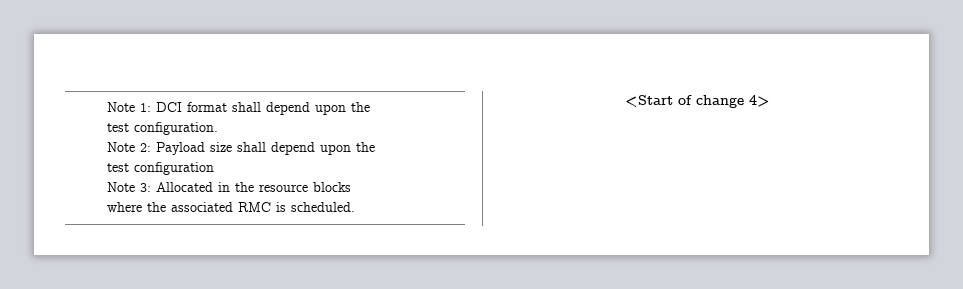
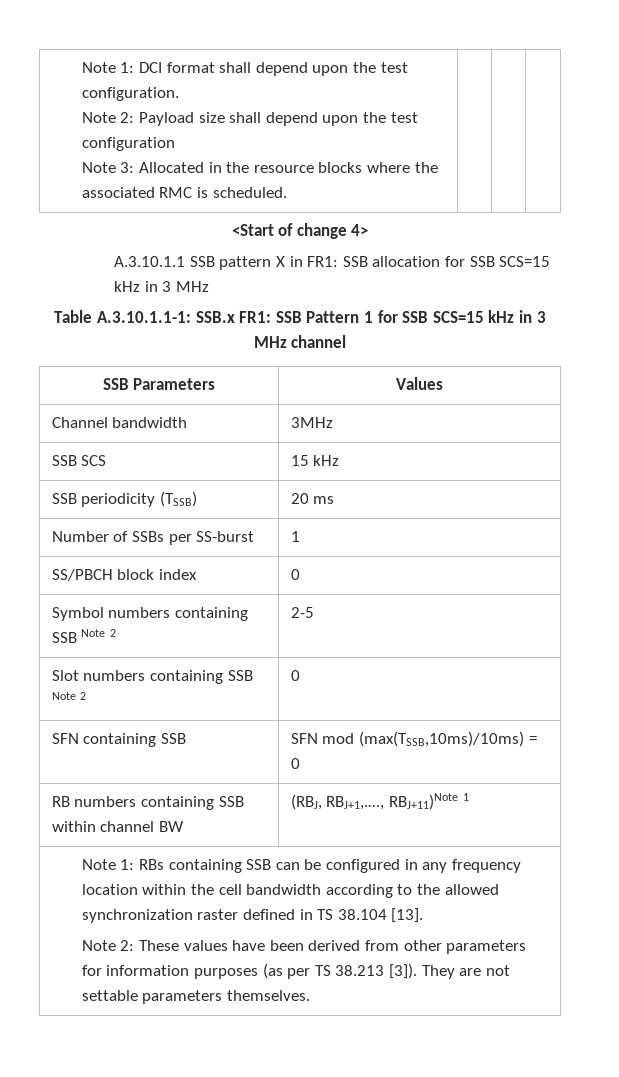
(770, 101) none -> [114,256,551,270] [114,281,209,292] [54,310,546,323] [253,335,347,348] [102,378,216,390] [396,377,443,390] [51,417,188,428] [290,417,333,428] [51,455,107,466] [290,455,340,466] [51,491,197,507] [290,493,335,504] [51,531,255,545] [290,531,300,542] [51,569,197,581] [290,569,300,580] [51,607,248,621] [51,629,116,643] [290,607,314,618] [51,670,253,684] [51,692,87,700] [290,670,300,681] [51,733,186,747] [290,731,537,747] [290,758,300,769] [51,796,244,810] [51,821,184,832] [290,793,469,810] [81,859,521,873] [81,884,499,898] [81,908,424,923] [81,940,527,954] [81,963,510,979] [81,990,311,1004] // A.3.10.1.1 SSB pattern X in FR1: SSB allocation for SSB SCS=15 kHz in 3 MHz // Table A.3.10.1.1-1: SSB.x FR1: SSB Pattern 1 for SSB SCS=15 kHz in 3 MHz channel // SSB Parameters | Values // Channel bandwidth | 3MHz // SSB SCS | 15 kHz // SSB periodicity (TSSB) | 20 ms // Number of SSBs per SS-burst | 1 // SS/PBCH block index | 0 // Symbol numbers containing SSB Note 2 | 2-5 // Slot numbers containing SSB Note 2 | 0 // SFN containing SSB | SFN mod (max(TSSB,10ms)/10ms) = 0 // RB numbers containing SSB within channel BW | (RBJ, RBJ+1,.…, RBJ+11)Note 1 // Note 1: RBs containing SSB can be configured in any frequency location within the cell bandwidth according to the allowed synchronization raster defined in TS 38.104 [13]. // Note 2: These values have been derived from other parameters for information purposes (as per TS 38.213 [3]). They are not settable parameters themselves.

